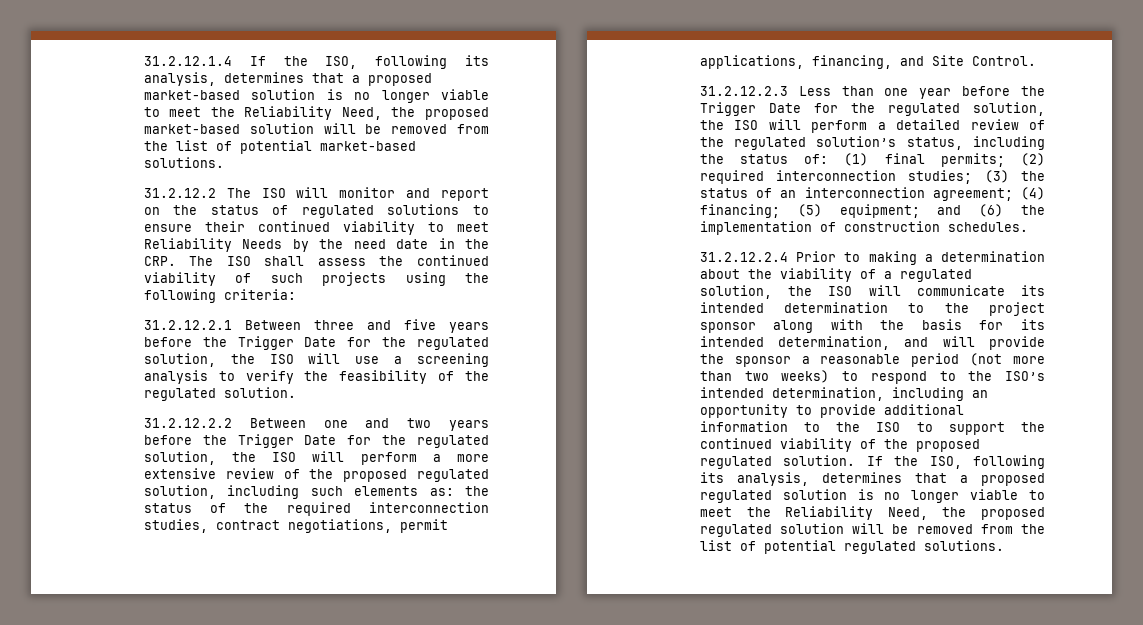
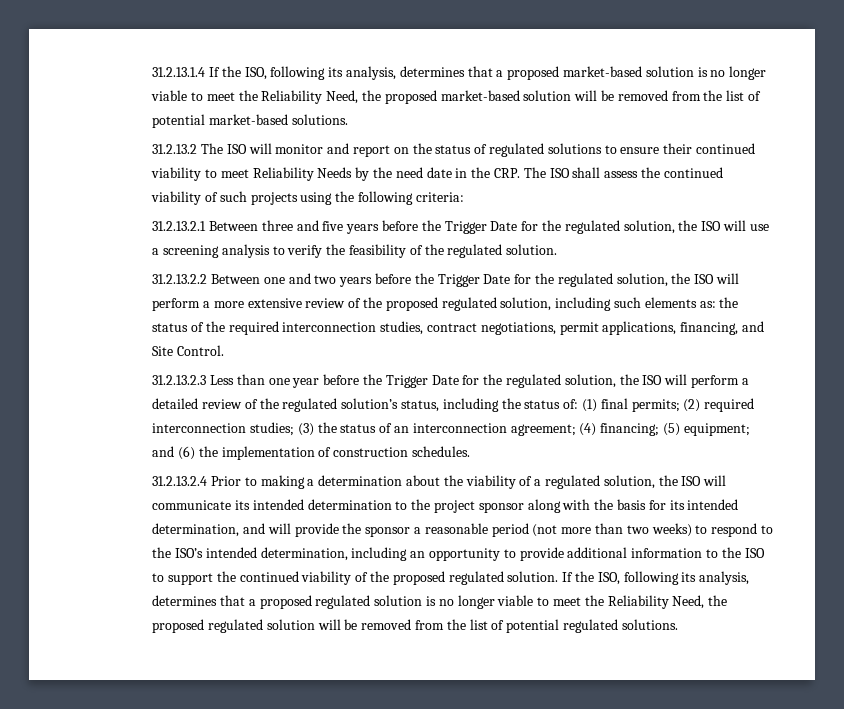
[143,56,232,66] 31.2.12.1.4 -> [152,67,206,77] 31.2.13.1.4
[143,188,216,198] 31.2.12.2 -> [152,144,198,154] 31.2.13.2
[143,320,232,330] 31.2.12.2.1 -> [152,221,207,231] 31.2.13.2.1
[143,418,232,428] 31.2.12.2.2 -> [152,274,208,284] 31.2.13.2.2
[699,86,788,96] 31.2.12.2.3 -> [152,375,207,385] 31.2.13.2.3
[699,252,788,262] 31.2.12.2.4 -> [152,476,208,486] 31.2.13.2.4

